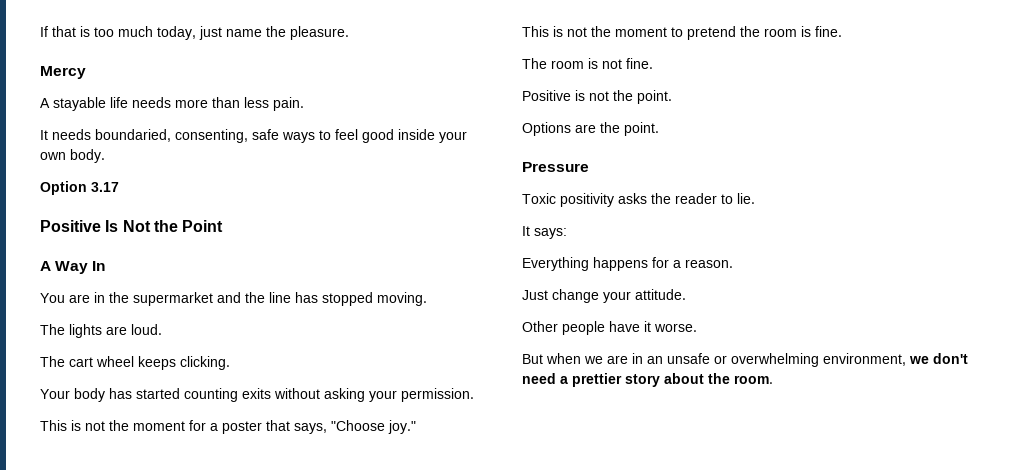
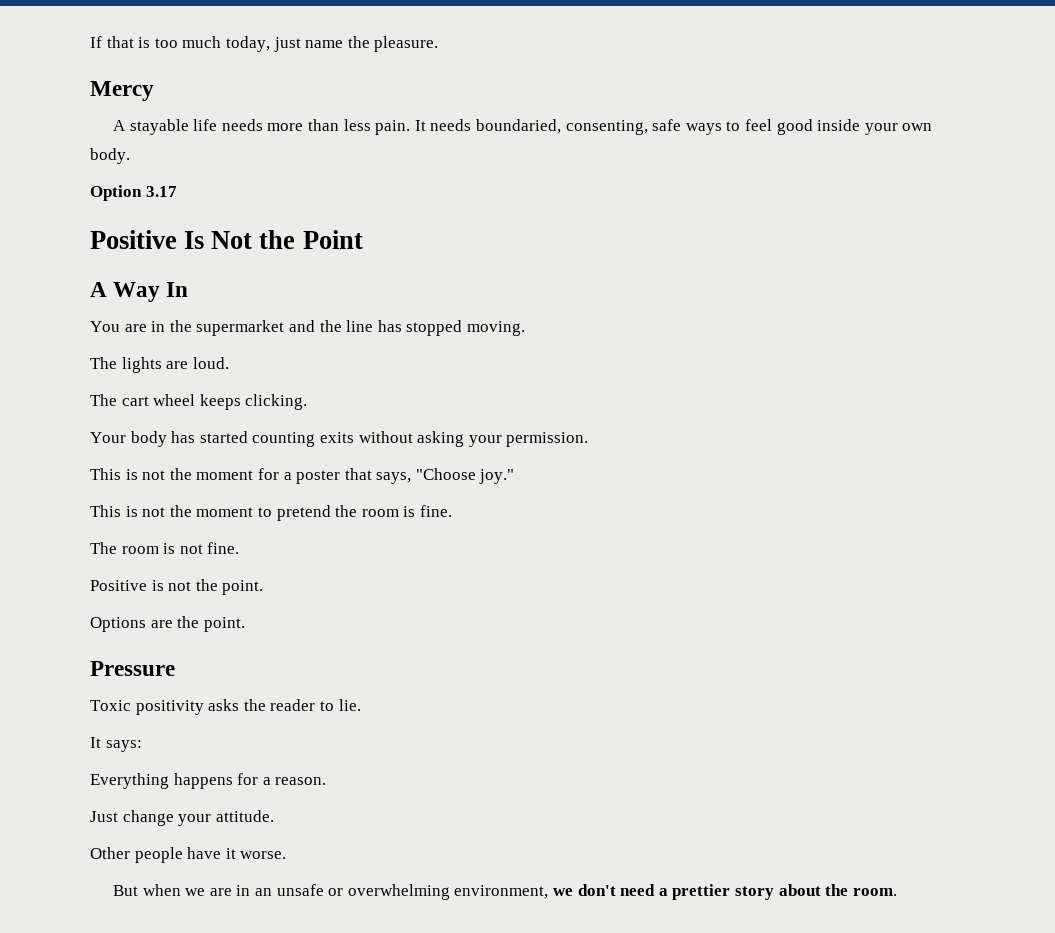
(304, 104) // -> (411, 127) none

